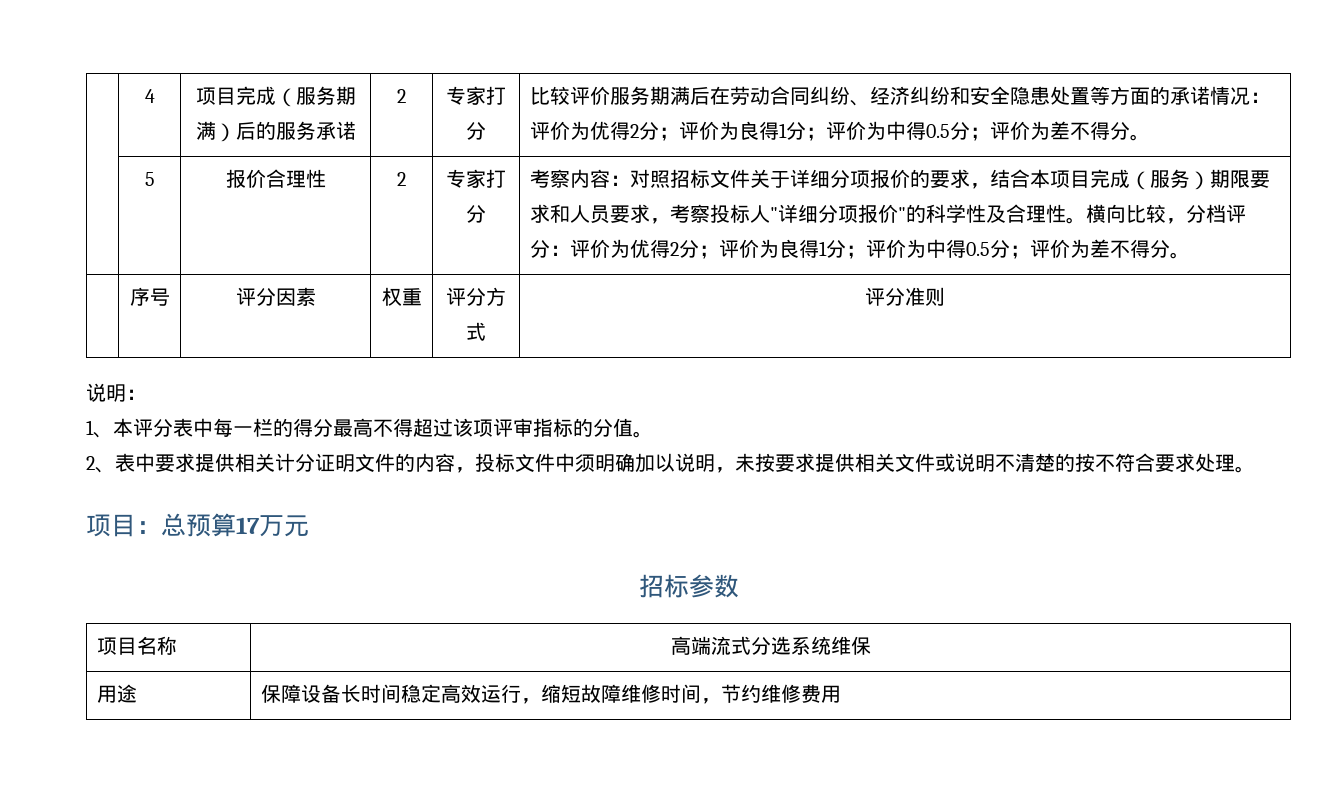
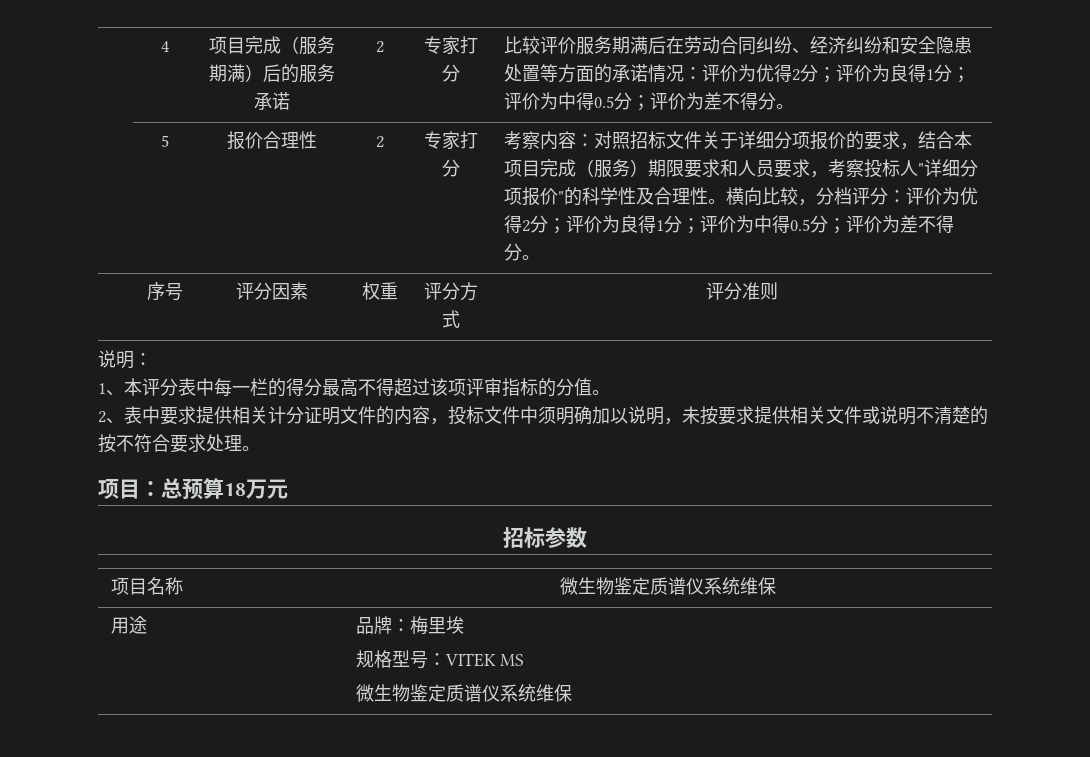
[236,517,260,534] 17 -> [224,483,246,496] 18
[670,636,791,655] 高端流式分选 -> [559,577,704,595] 微生物鉴定质谱仪
[261,684,842,704] 保障设备长时间稳定高效运行，缩短故障维修时间，节约维修费用 -> [356,616,465,634] [356,650,525,669] [356,684,573,702] 品牌：梅里埃 // 规格型号：VITEK MS // 微生物鉴定质谱仪系统维保

